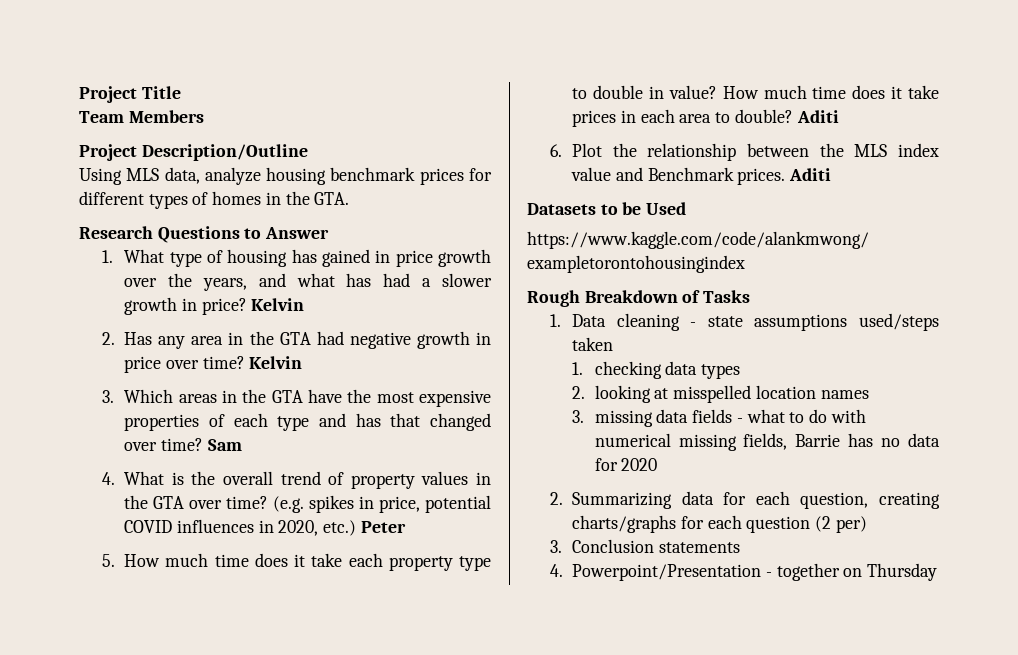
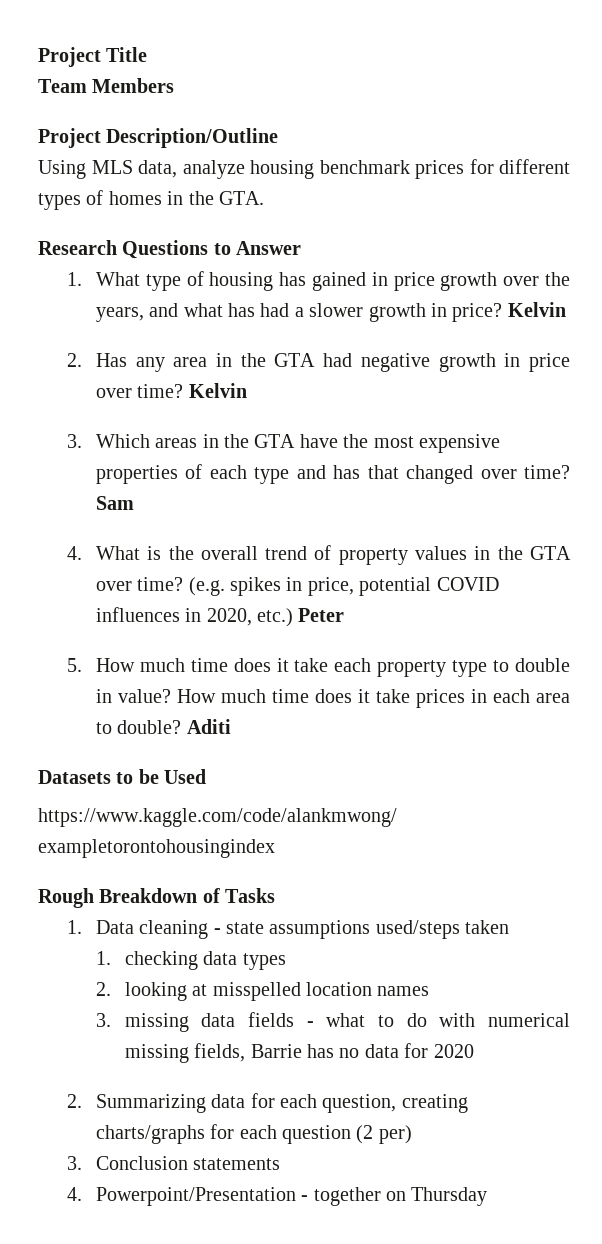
[549,143,939,161] [571,167,832,185] // 6. Plot the relationship between the MLS index value and Benchmark prices. Aditi -> (231, 726) none

